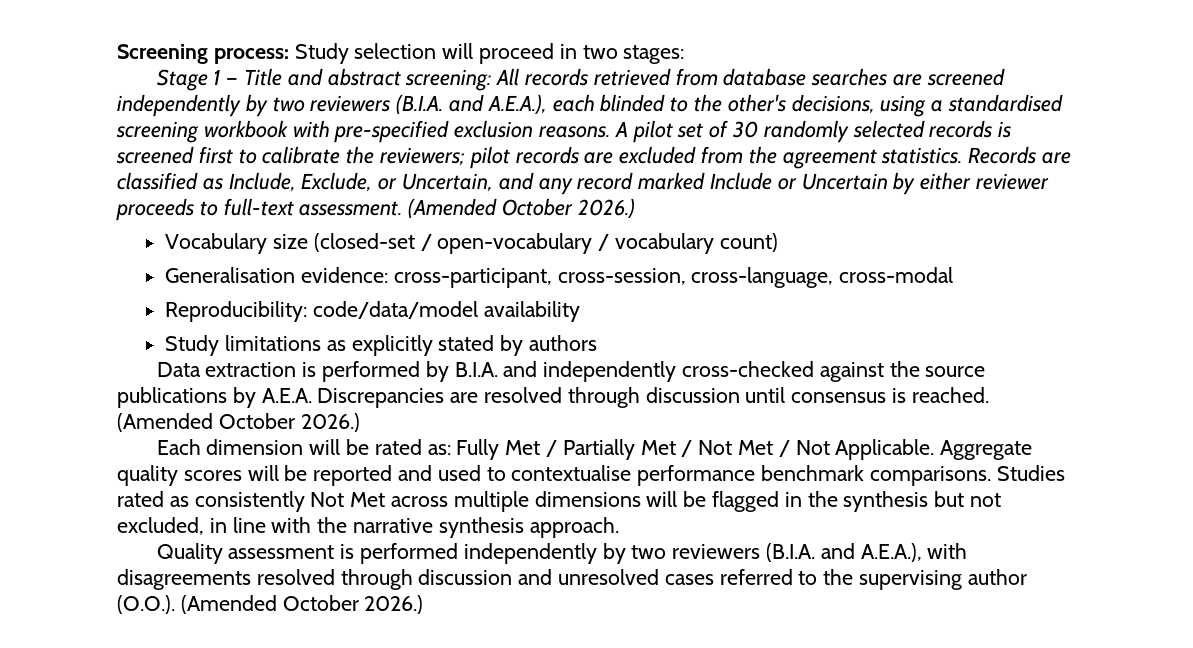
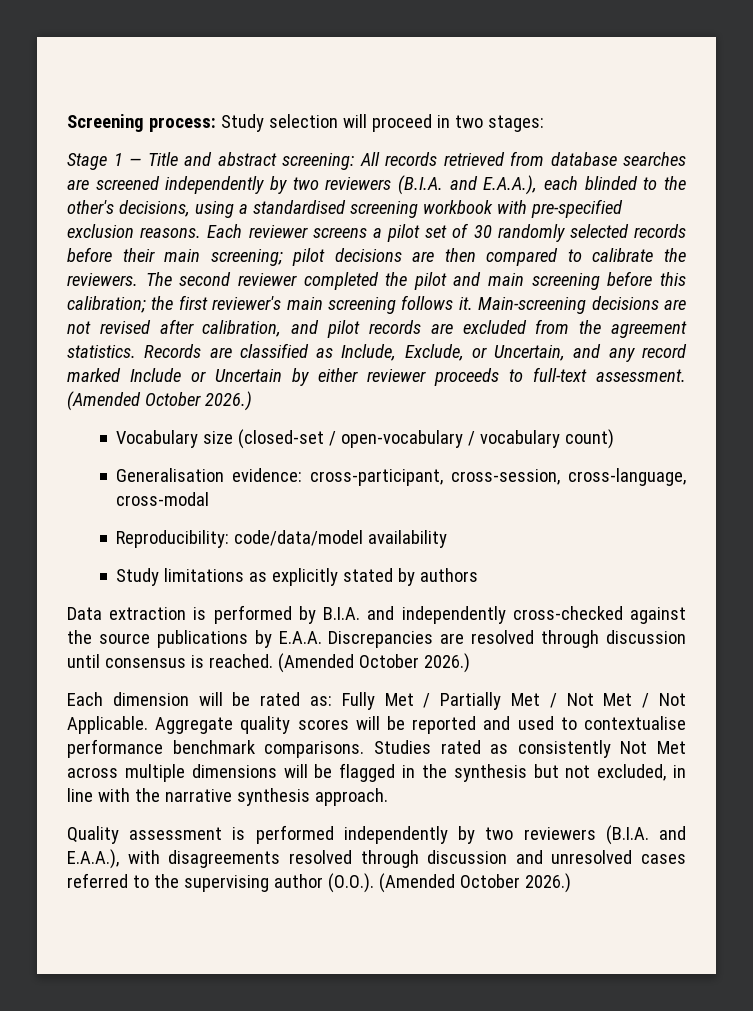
[487,94,547,114] A.E.A.), -> [483,175,538,195] E.A.A.),
[614,121,628,137] A -> [207,224,382,238] Each reviewer screens a
[998,121,1012,138] [116,146,466,166] is screened first to calibrate the reviewers; -> [67,247,686,266] [67,271,686,290] [67,295,686,314] [67,319,320,337] before their main screening; pilot decisions are then compared to calibrate the reviewers. The second reviewer completed the pilot and main screening before this calibration; the first reviewer's main screening follows it. Main-screening decisions are not revised after calibration, and
[261,388,312,403] A.E.A. -> [278,631,322,644] E.A.A.
[860,543,922,562] A.E.A.), -> [67,849,119,869] E.A.A.),

